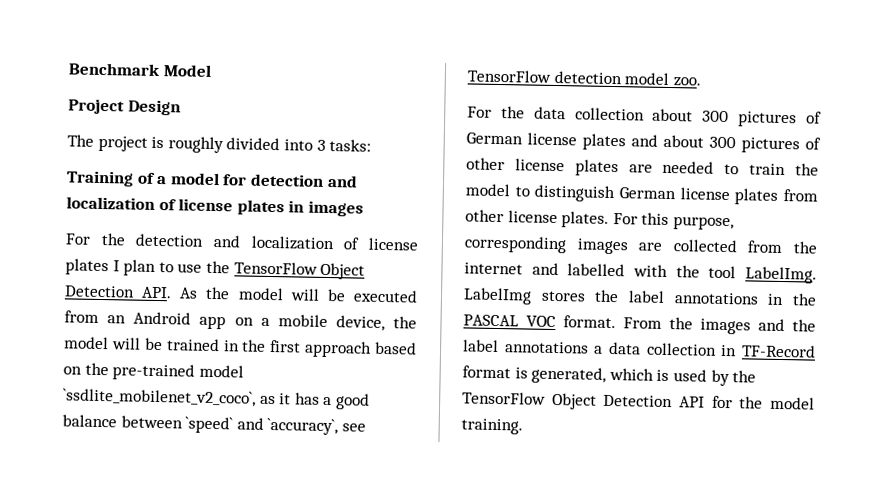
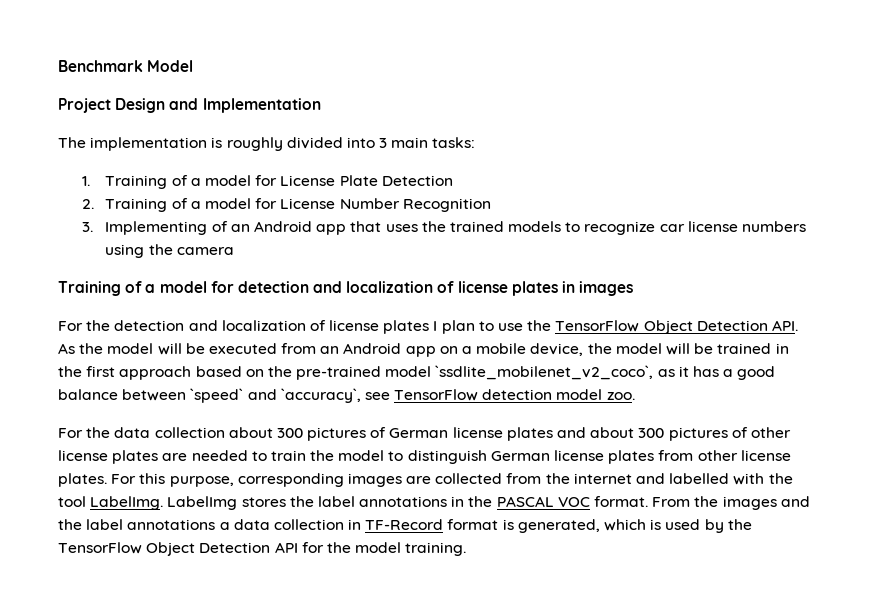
(181, 107) none -> [169,98,321,113] and Implementation
[97,135,148,152] project -> [90,137,208,151] implementation
(326, 145) none -> [391,137,429,148] main
(372, 145) none -> [81,175,453,189] [81,198,491,212] [81,221,806,235] [105,244,234,258] // 1. Training of a model for License Plate Detection // 2. Training of a model for License Number Recognition // 3. Implementing of an Android app that uses the trained models to recognize car license numbers using the camera

